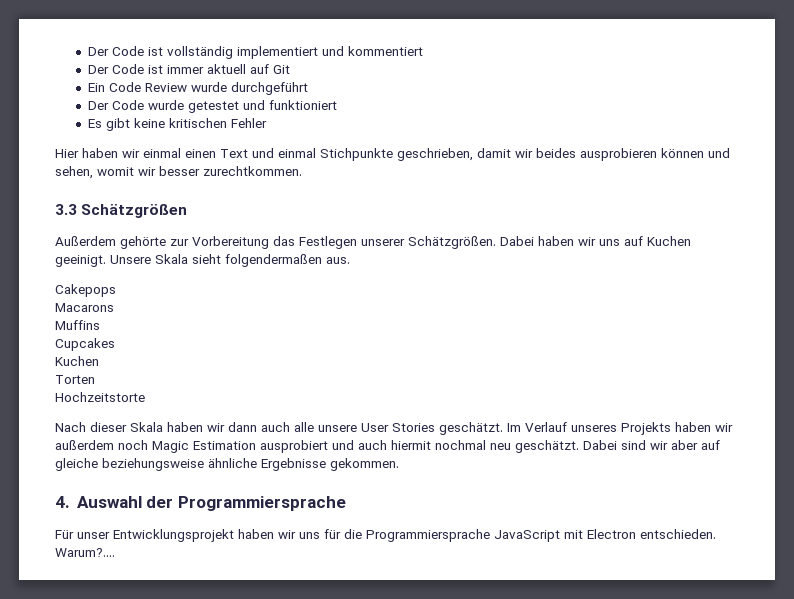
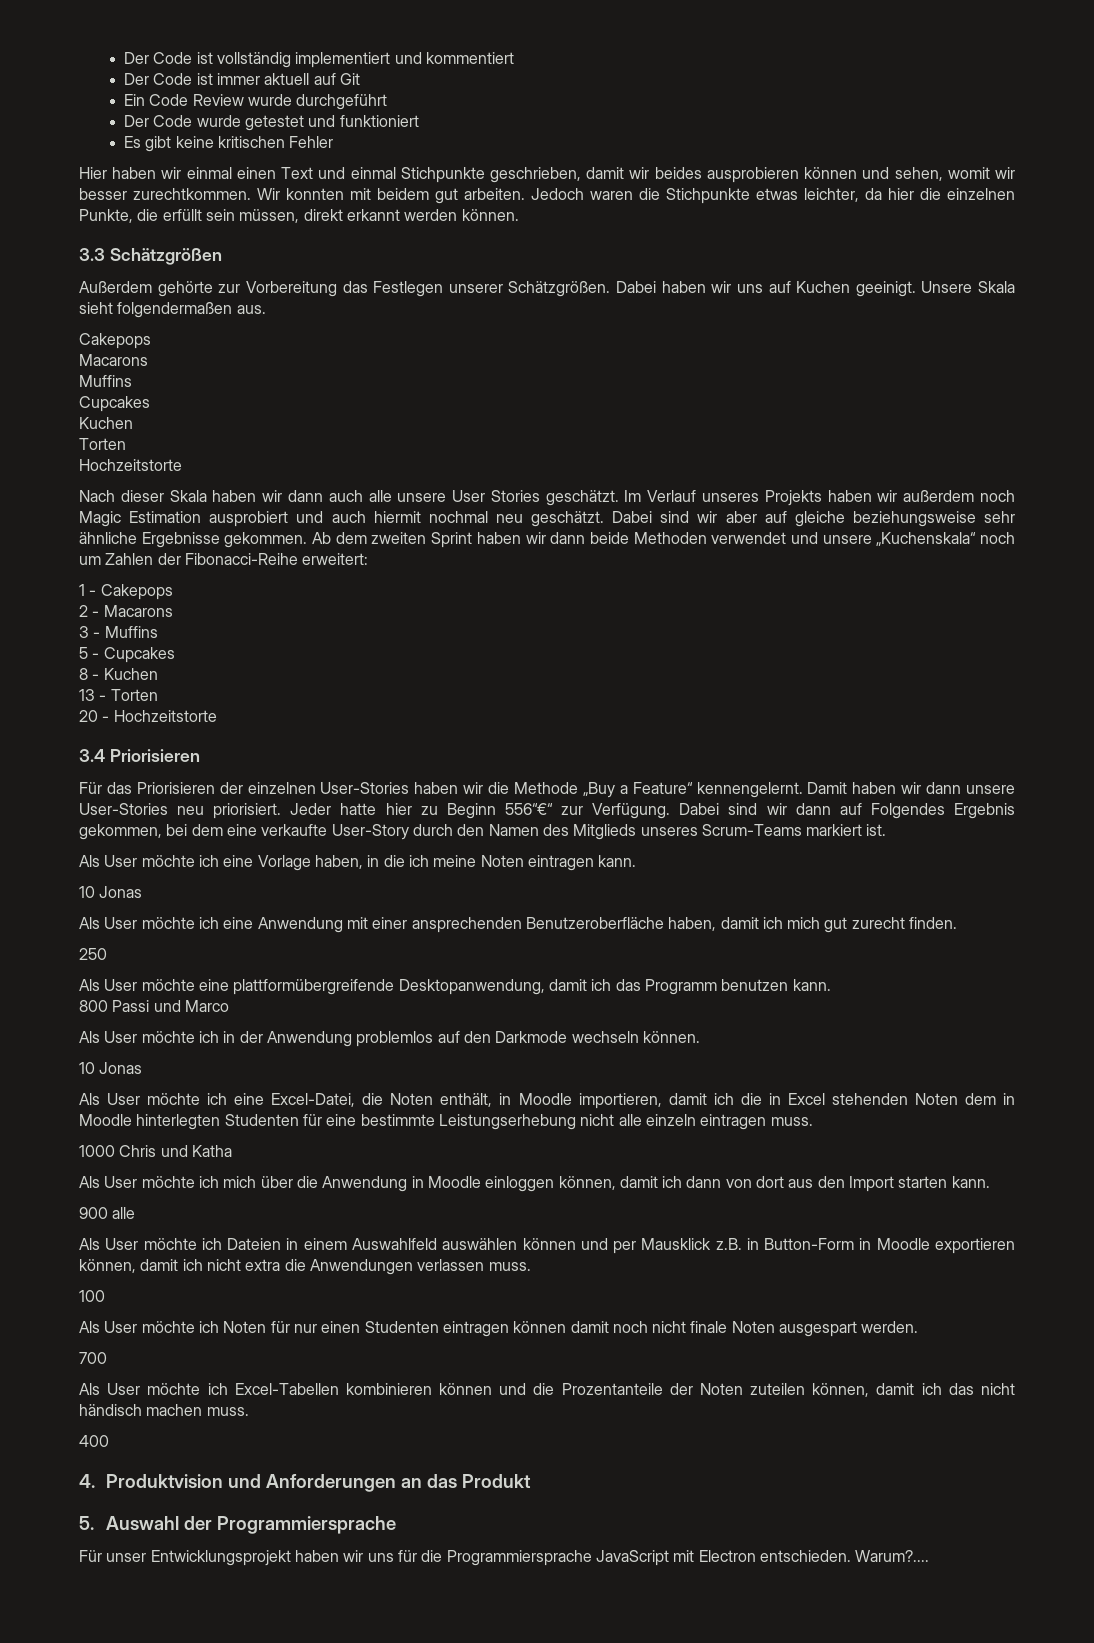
(302, 171) none -> [257,188,1015,204] [79,209,519,223] Wir konnten mit beidem gut arbeiten. Jedoch waren die Stichpunkte etwas leichter, da hier die einzelnen Punkte, die erfüllt sein müssen, direkt erkannt werden können.
(204, 464) none -> [984,511,1015,523] sehr
[55,496,70,508] // 4. -> [312,532,1015,548] [79,553,369,565] [79,584,173,600] [79,605,173,617] [79,626,158,638] [79,647,175,663] [79,668,158,680] [79,689,158,701] [79,710,217,722] [79,749,200,762] [79,782,1016,798] [79,803,1016,819] [79,824,887,840] [79,855,637,871] [79,886,143,898] [79,917,958,933] [79,948,107,960] [79,979,831,995] [79,1000,229,1012] [79,1031,700,1047] [79,1062,143,1074] [79,1093,1015,1109] [79,1114,813,1130] [79,1145,232,1157] [79,1176,990,1192] [79,1207,136,1219] [79,1238,1016,1254] [79,1259,531,1275] [79,1290,105,1302] [79,1321,919,1337] [79,1352,107,1364] [79,1383,1015,1397] [79,1404,249,1416] [79,1435,109,1447] [79,1474,532,1492] [79,1516,94,1530] Ab dem zweiten Sprint haben wir dann beide Methoden verwendet und unsere „Kuchenskala“ noch um Zahlen der Fibonacci-Reihe erweitert: // 1 - Cakepops // 2 - Macarons // 3 - Muffins // 5 - Cupcakes // 8 - Kuchen // 13 - Torten // 20 - Hochzeitstorte // 3.4 Priorisieren // Für das Priorisieren der einzelnen User-Stories haben wir die Methode „Buy a Feature“ kennengelernt. Damit haben wir dann unsere User-Stories neu priorisiert. Jeder hatte hier zu Beginn 556“€“ zur Verfügung. Dabei sind wir dann auf Folgendes Ergebnis gekommen, bei dem eine verkaufte User-Story durch den Namen des Mitglieds unseres Scrum-Teams markiert ist. // Als User möchte ich eine Vorlage haben, in die ich meine Noten eintragen kann. // 10 Jonas // Als User möchte ich eine Anwendung mit einer ansprechenden Benutzeroberfläche haben, damit ich mich gut zurecht finden. // 250 // Als User möchte eine plattformübergreifende Desktopanwendung, damit ich das Programm benutzen kann. // 800 Passi und Marco // Als User möchte ich in der Anwendung problemlos auf den Darkmode wechseln können. // 10 Jonas // Als User möchte ich eine Excel-Datei, die Noten enthält, in Moodle importieren, damit ich die in Excel stehenden Noten dem in Moodle hinterlegten Studenten für eine bestimmte Leistungserhebung nicht alle einzeln eintragen muss. // 1000 Chris und Katha // Als User möchte ich mich über die Anwendung in Moodle einloggen können, damit ich dann von dort aus den Import starten kann. // 900 alle // Als User möchte ich Dateien in einem Auswahlfeld auswählen können und per Mausklick z.B. in Button-Form in Moodle exportieren können, damit ich nicht extra die Anwendungen verlassen muss. // 100 // Als User möchte ich Noten für nur einen Studenten eintragen können damit noch nicht finale Noten ausgespart werden. // 700 // Als User möchte ich Excel-Tabellen kombinieren können und die Prozentanteile der Noten zuteilen können, damit ich das nicht händisch machen muss. // 400 // 4. Produktvision und Anforderungen an das Produkt // 5.

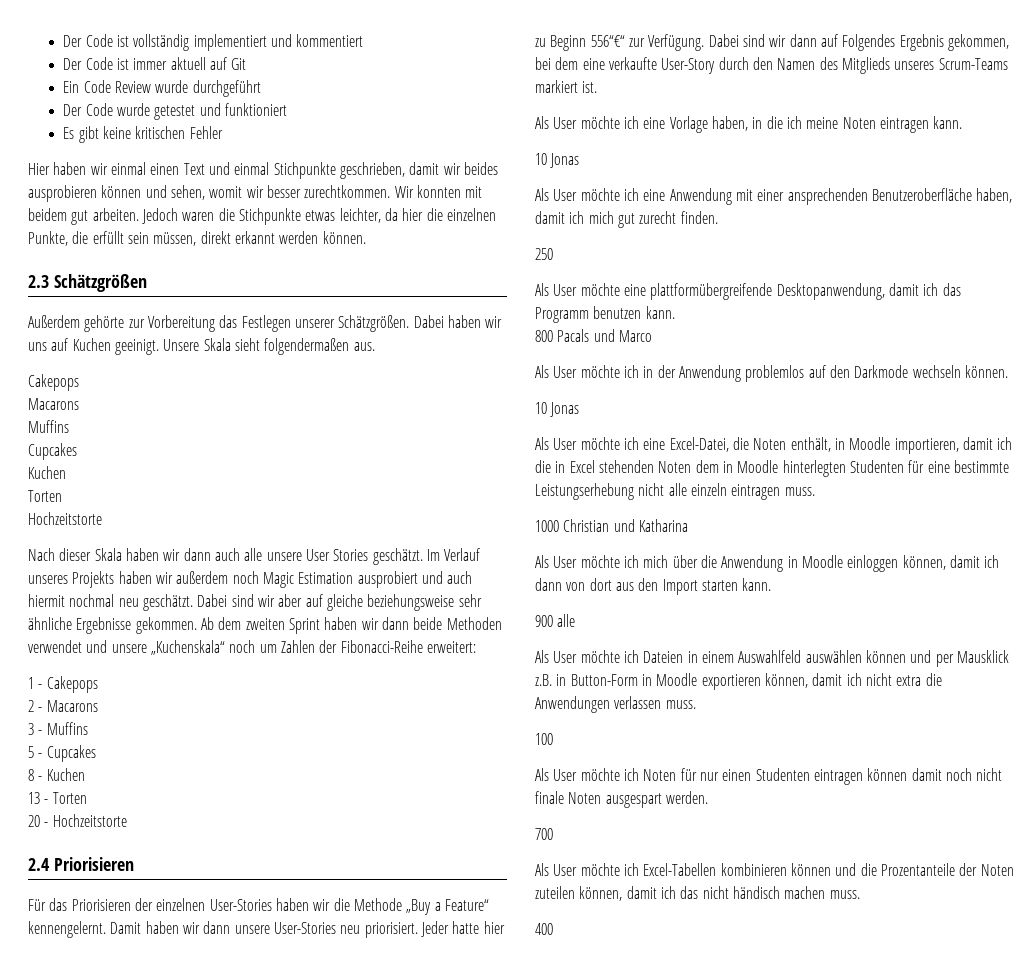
[79,248,105,261] 3.3 -> [28,275,49,288] 2.3
[79,749,105,762] 3.4 -> [28,858,50,871] 2.4
[112,1000,150,1012] Passi -> [557,329,590,342] Pacals
[119,1145,232,1157] Chris und Katha -> [563,519,688,532] Christian und Katharina
[79,1474,532,1492] [79,1516,397,1534] [79,1550,930,1566] // 4. Produktvision und Anforderungen an das Produkt // 5. Auswahl der Programmiersprache // Für unser Entwicklungsprojekt haben wir uns für die Programmiersprache JavaScript mit Electron entschieden. Warum?.... -> (553, 929) none

